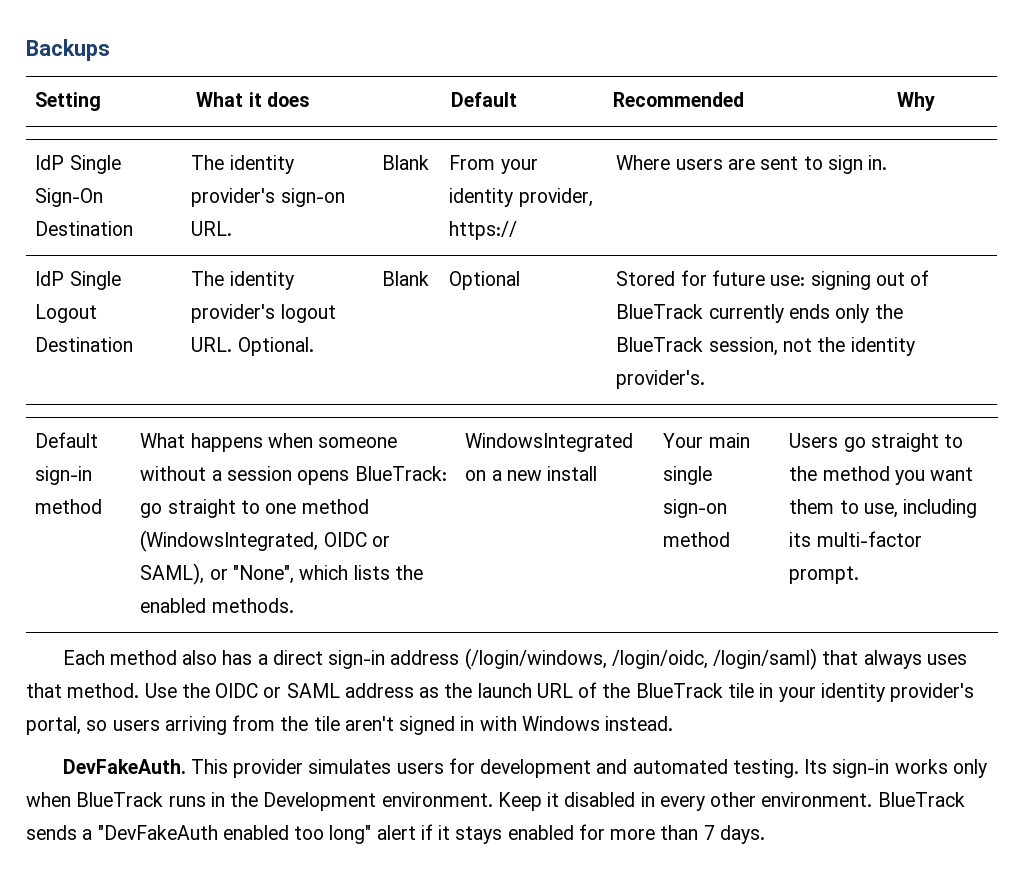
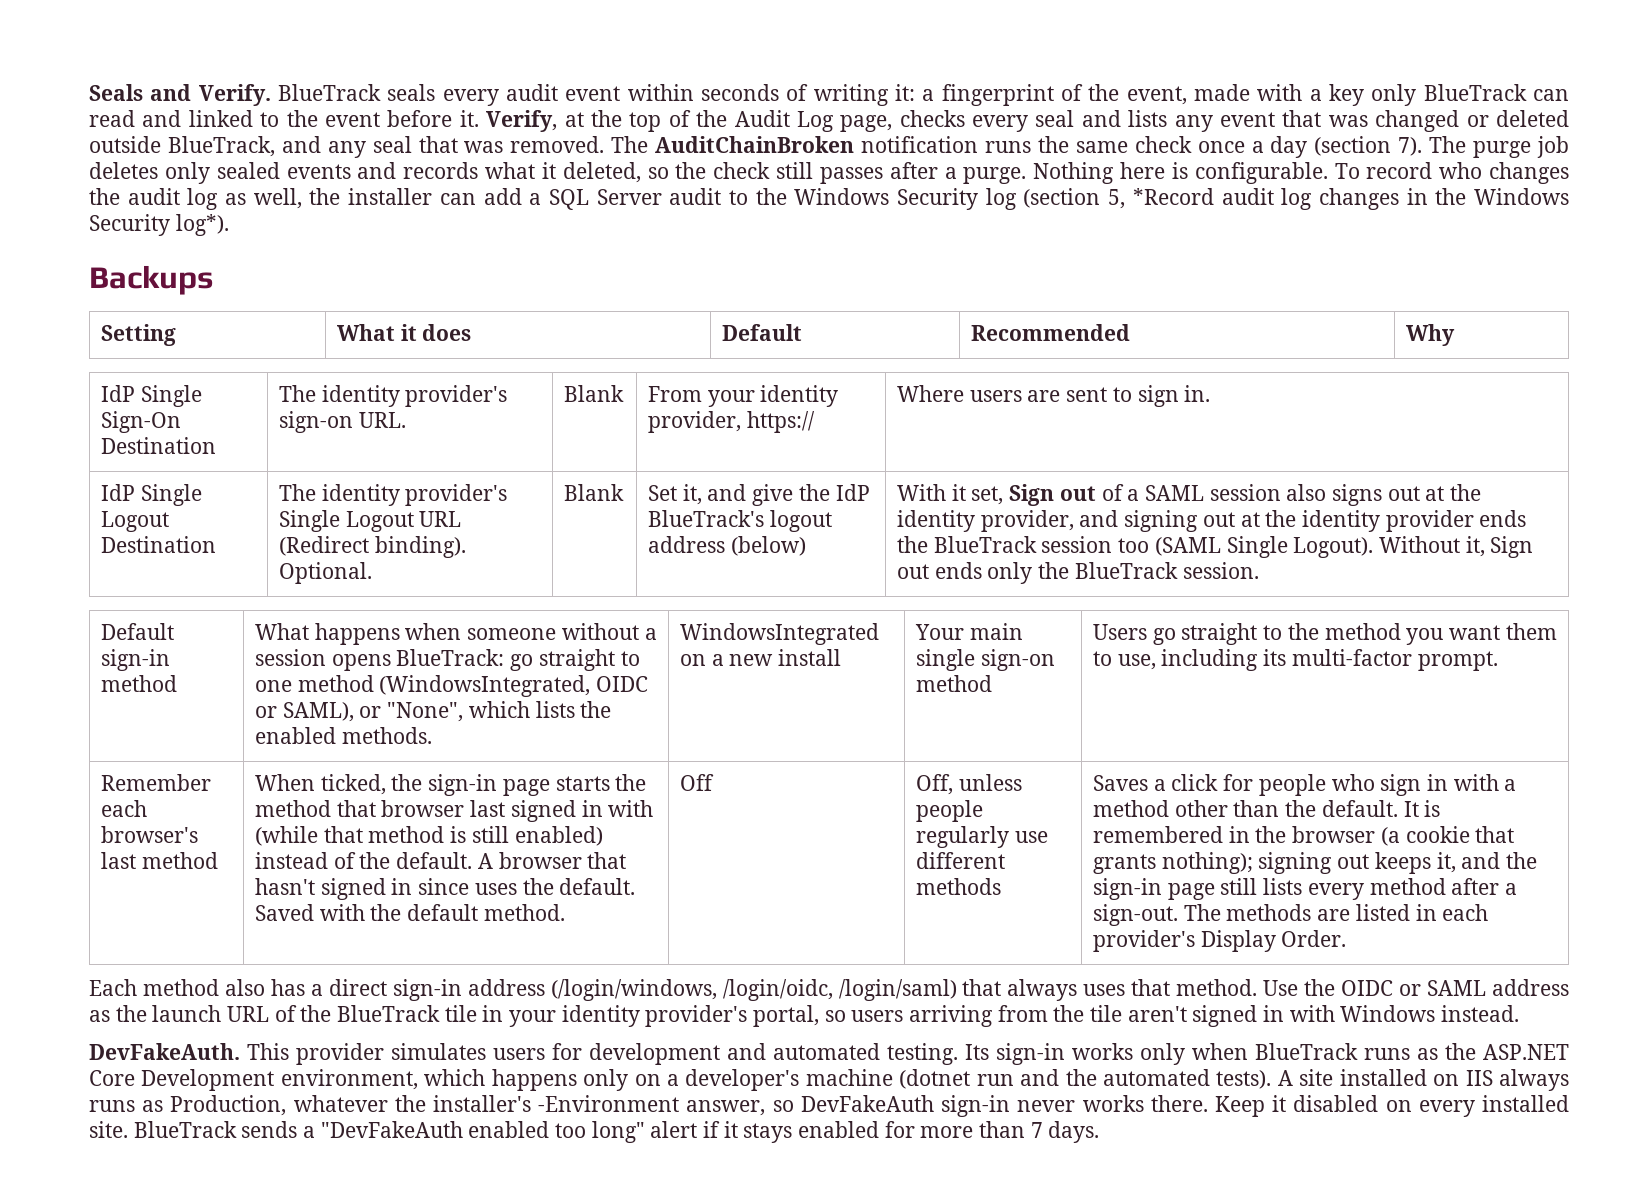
(26, 50) none -> [89,84,1569,106] [89,110,1569,132] [89,136,1570,158] [89,162,1569,184] [89,188,1569,210] [89,214,229,236] Seals and Verify. BlueTrack seals every audit event within seconds of writing it: a fingerprint of the event, made with a key only BlueTrack can read and linked to the event before it. Verify, at the top of the Audit Log page, checks every seal and lists any event that was changed or deleted outside BlueTrack, and any seal that was removed. The AuditChainBroken notification runs the same check once a day (section 7). The purge job deletes only sealed events and records what it deleted, so the check still passes after a purge. Nothing here is configurable. To record who changes the audit log as well, the installer can add a SQL Server audit to the Windows Security log (section 5, *Record audit log changes in the Windows Security log*). //
[280,304,336,323] [191,337,314,356] [382,271,430,286] [449,271,521,290] [616,270,930,290] [616,304,903,323] [616,337,915,356] [616,370,706,389] logout URL. Optional. | Blank | Optional | Stored for future use: signing out of BlueTrack currently ends only the BlueTrack session, not the identity provider's. -> [279,510,462,532] [279,536,466,558] [279,562,373,584] [564,484,625,501] [648,484,870,506] [648,510,832,532] [648,536,806,556] [897,484,1481,506] [897,510,1527,532] [897,536,1534,558] [897,562,1259,584] Single Logout URL (Redirect binding). Optional. | Blank | Set it, and give the IdP BlueTrack's logout address (below) | With it set, Sign out of a SAML session also signs out at the identity provider, and signing out at the identity provider ends the BlueTrack session too (SAML Single Logout). Without it, Sign out ends only the BlueTrack session.
(860, 575) none -> [101,774,212,791] [101,800,148,817] [101,826,199,843] [101,852,218,869] [255,774,647,796] [255,800,654,822] [255,826,603,846] [255,852,627,869] [255,878,636,900] [255,904,565,921] [680,774,715,791] [916,774,1022,795] [916,800,984,822] [916,826,1048,848] [916,852,1006,869] [916,878,1002,895] [1093,774,1517,796] [1093,800,1441,817] [1093,826,1515,846] [1093,852,1537,874] [1093,878,1517,900] [1093,904,1489,926] [1093,930,1347,952] // Remember each browser's last method | When ticked, the sign-in page starts the method that browser last signed in with (while that method is still enabled) instead of the default. A browser that hasn't signed in since uses the default. Saved with the default method. | Off | Off, unless people regularly use different methods | Saves a click for people who sign in with a method other than the default. It is remembered in the browser (a cookie that grants nothing); signing out keeps it, and the sign-in page still lists every method after a sign-out. The methods are listed in each provider's Display Order.
[210,792,873,811] in the Development environment. Keep it disabled in every other environment. -> [1417,1043,1569,1060] [89,1069,1569,1091] [89,1095,1569,1117] [89,1121,128,1138] as the ASP.NET Core Development environment, which happens only on a developer's machine (dotnet run and the automated tests). A site installed on IIS always runs as Production, whatever the installer's -Environment answer, so DevFakeAuth sign-in never works there. Keep it disabled on every installed site.

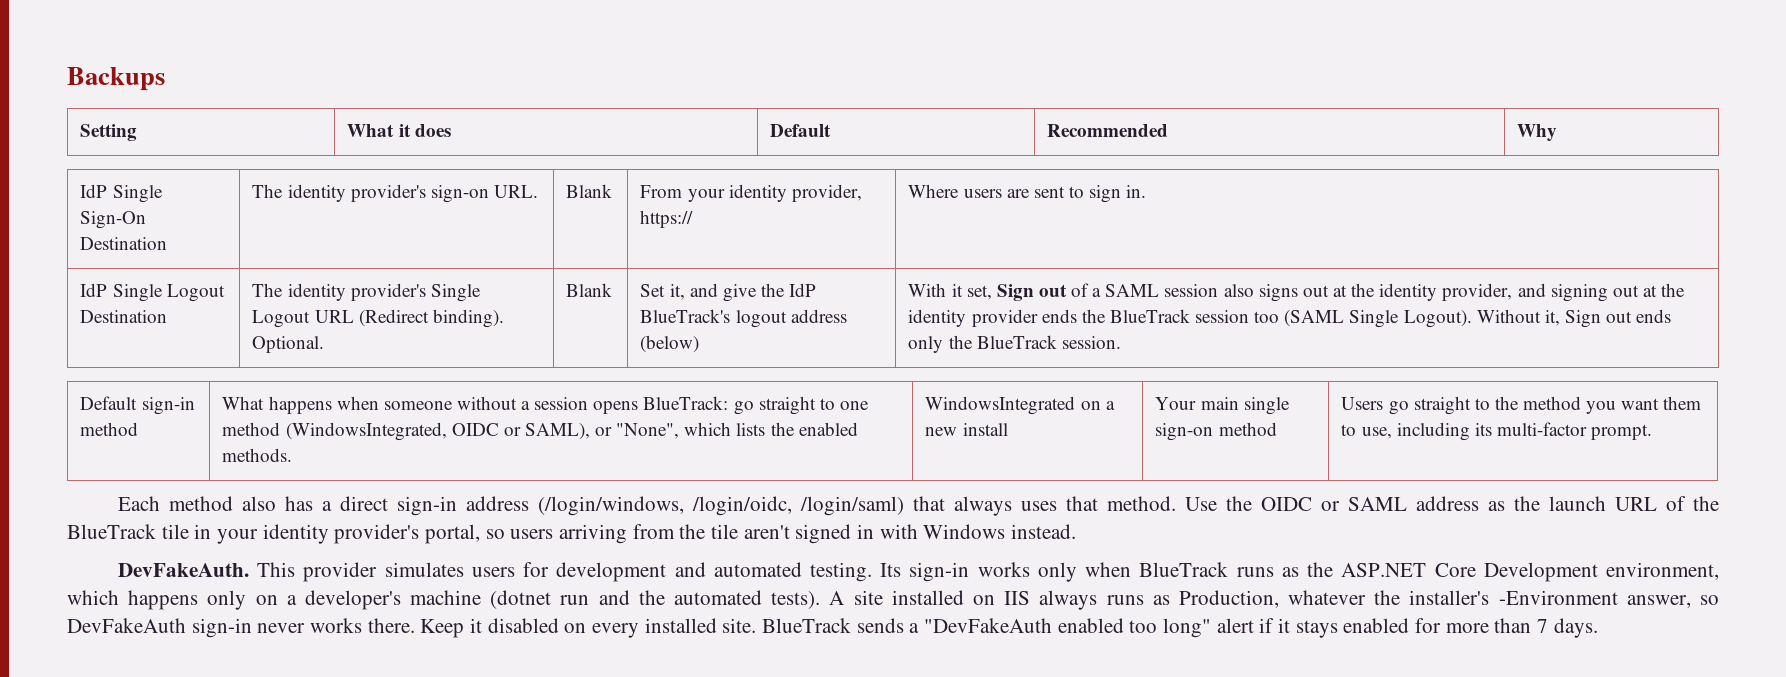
[89,84,1569,106] [89,110,1569,132] [89,136,1570,158] [89,162,1569,184] [89,188,1569,210] [89,214,229,236] Seals and Verify. BlueTrack seals every audit event within seconds of writing it: a fingerprint of the event, made with a key only BlueTrack can read and linked to the event before it. Verify, at the top of the Audit Log page, checks every seal and lists any event that was changed or deleted outside BlueTrack, and any seal that was removed. The AuditChainBroken notification runs the same check once a day (section 7). The purge job deletes only sealed events and records what it deleted, so the check still passes after a purge. Nothing here is configurable. To record who changes the audit log as well, the installer can add a SQL Server audit to the Windows Security log (section 5, *Record audit log changes in the Windows Security log*). // -> (67, 79) none
[101,774,212,791] [101,800,148,817] [101,826,199,843] [101,852,218,869] [255,774,647,796] [255,800,654,822] [255,826,603,846] [255,852,627,869] [255,878,636,900] [255,904,565,921] [680,774,715,791] [916,774,1022,795] [916,800,984,822] [916,826,1048,848] [916,852,1006,869] [916,878,1002,895] [1093,774,1517,796] [1093,800,1441,817] [1093,826,1515,846] [1093,852,1537,874] [1093,878,1517,900] [1093,904,1489,926] [1093,930,1347,952] // Remember each browser's last method | When ticked, the sign-in page starts the method that browser last signed in with (while that method is still enabled) instead of the default. A browser that hasn't signed in since uses the default. Saved with the default method. | Off | Off, unless people regularly use different methods | Saves a click for people who sign in with a method other than the default. It is remembered in the browser (a cookie that grants nothing); signing out keeps it, and the sign-in page still lists every method after a sign-out. The methods are listed in each provider's Display Order. -> (1653, 432) none

